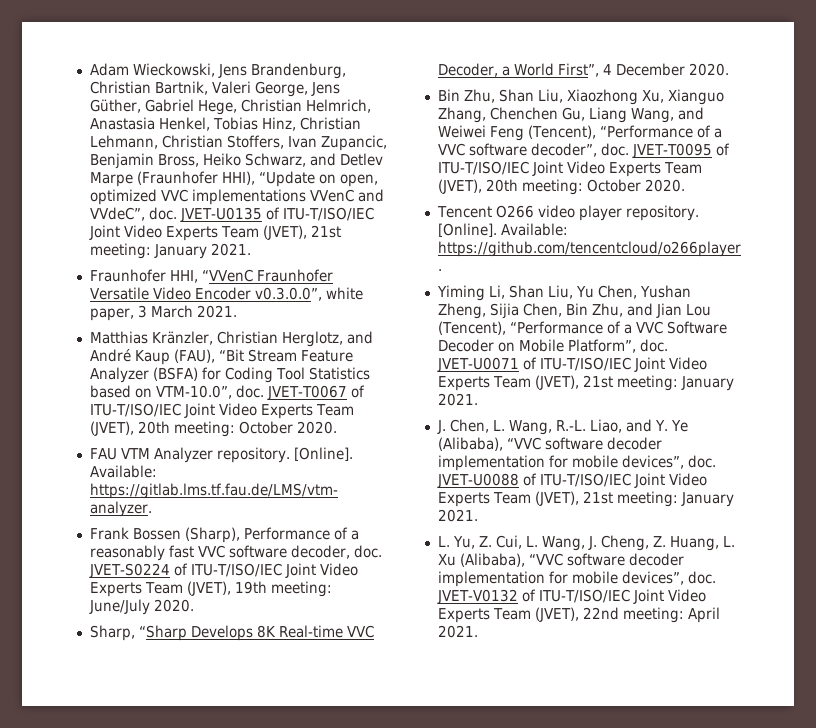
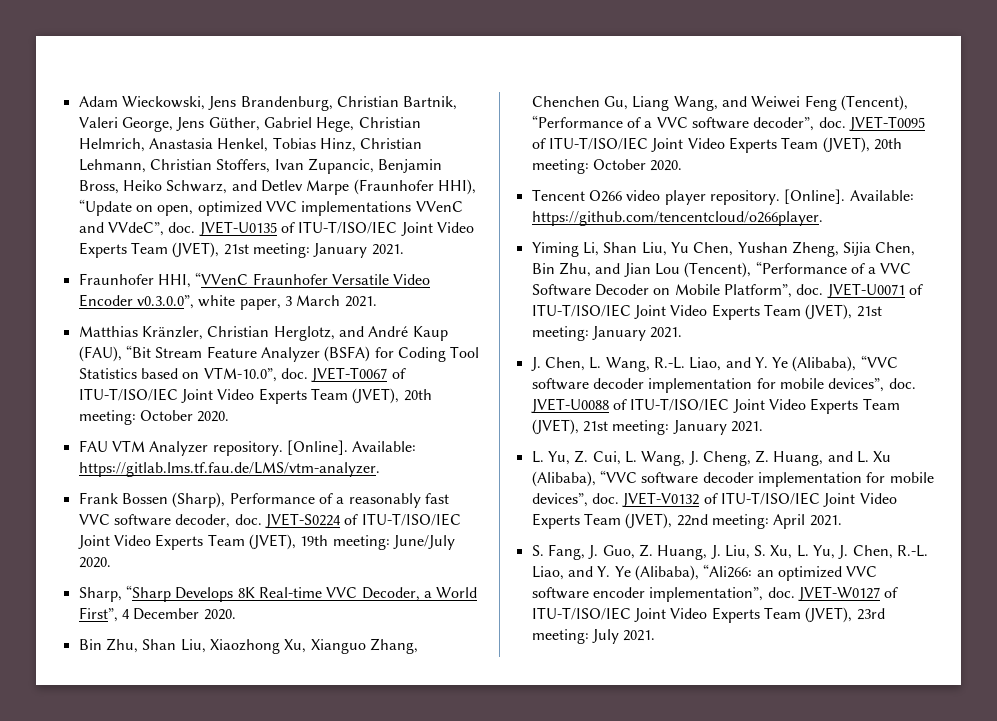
(719, 543) none -> [827,451,853,462] and
(478, 631) none -> [531,544,929,560] [531,564,878,581] [531,586,899,602] [531,607,885,623] [531,629,656,644] // S. Fang, J. Guo, Z. Huang, J. Liu, S. Xu, L. Yu, J. Chen, R.-L. Liao, and Y. Ye (Alibaba), “Ali266: an optimized VVC software encoder implementation”, doc. JVET-W0127 of ITU-T/ISO/IEC Joint Video Experts Team (JVET), 23rd meeting: July 2021.

